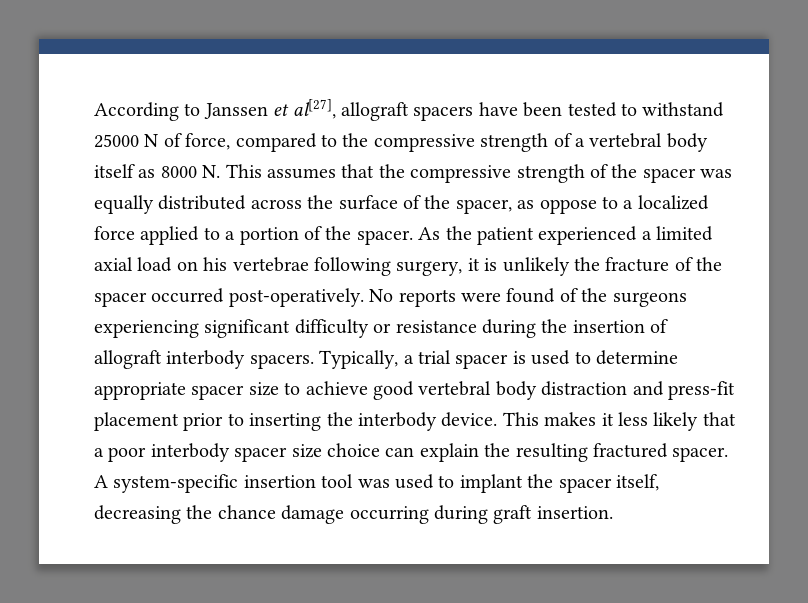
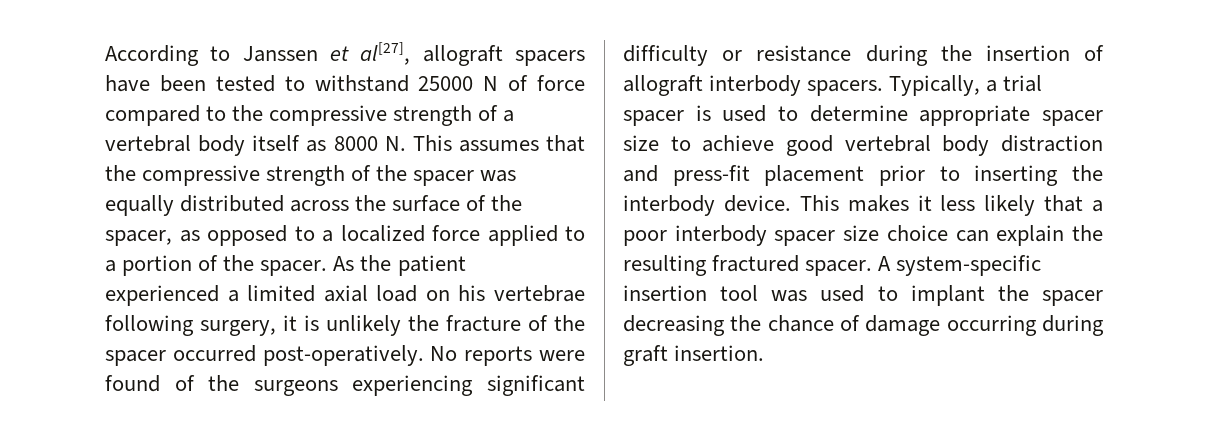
[185,133,231,150] force, -> [537,75,585,91] force
[539,199,597,214] oppose -> [207,225,287,246] opposed
[615,474,659,491] itself, -> (1103, 298) none
(276, 512) none -> [840,315,860,331] of

